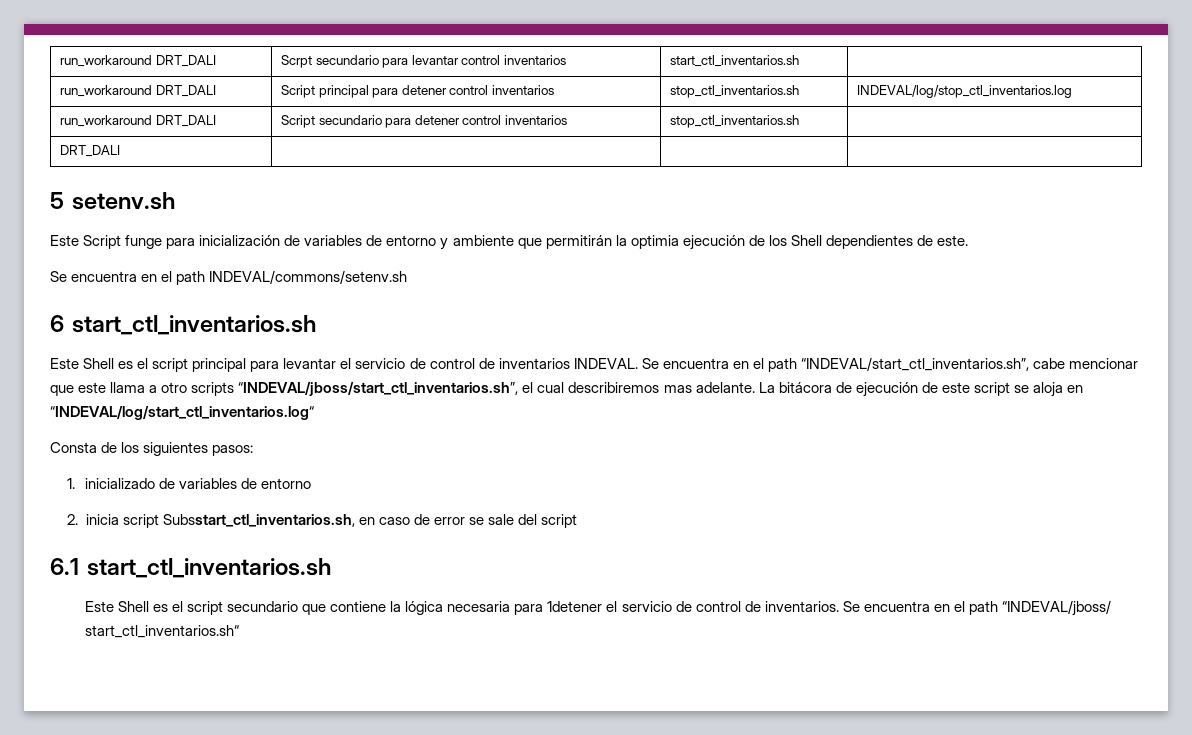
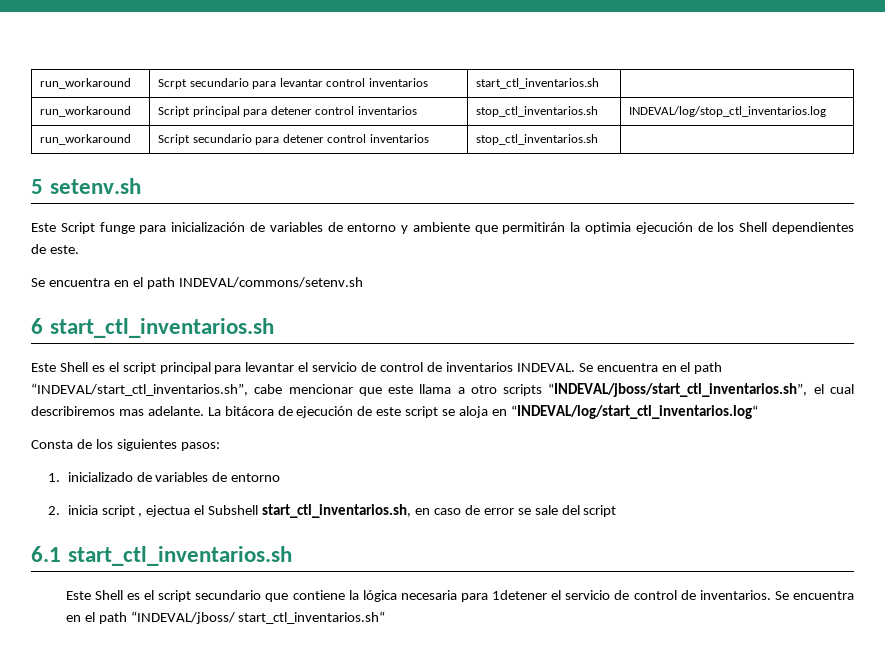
[59,55,216,67] run_workaround DRT_DALI -> [40,78,132,89] run_workaround
[155,85,216,97] DRT_DALI -> (132, 111) none
[155,115,216,127] DRT_DALI -> (132, 139) none
[59,145,120,157] // DRT_DALI | | | -> (599, 139) none
[162,514,355,527] Subsstart_ctl_inventarios.sh, -> [138,504,412,518] , ejectua el Subshell start_ctl_inventarios.sh,

